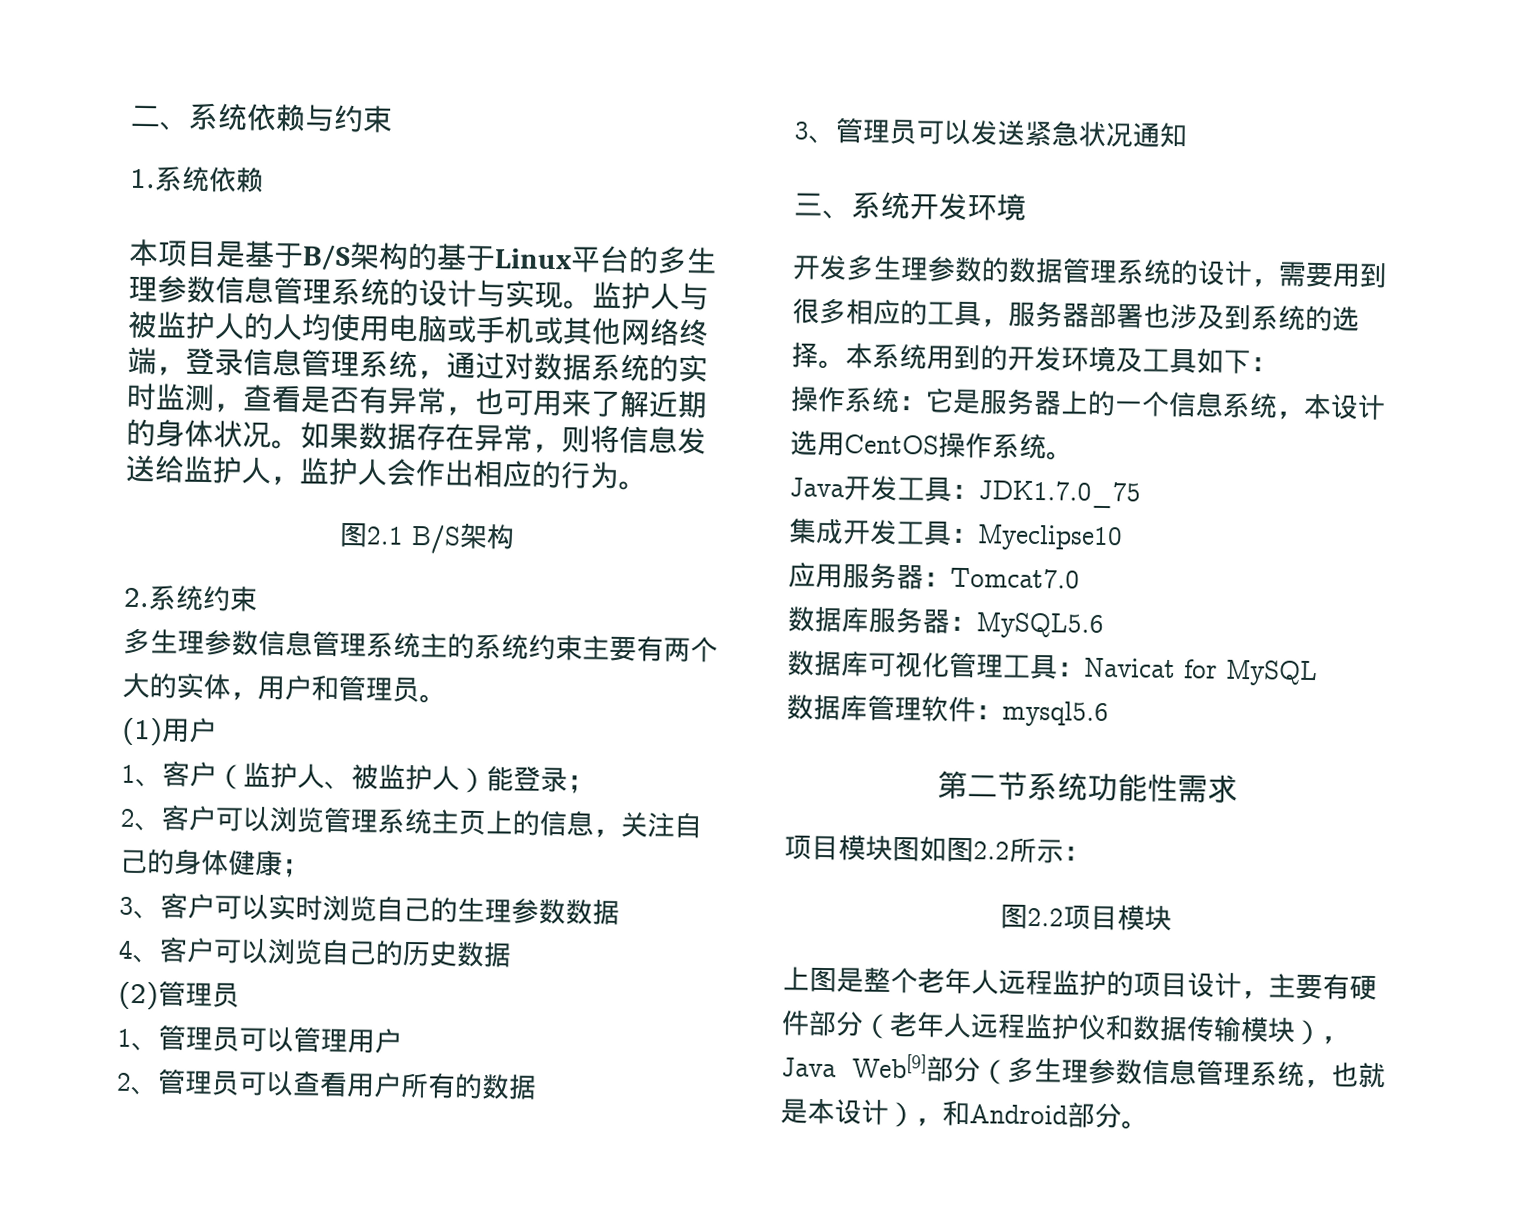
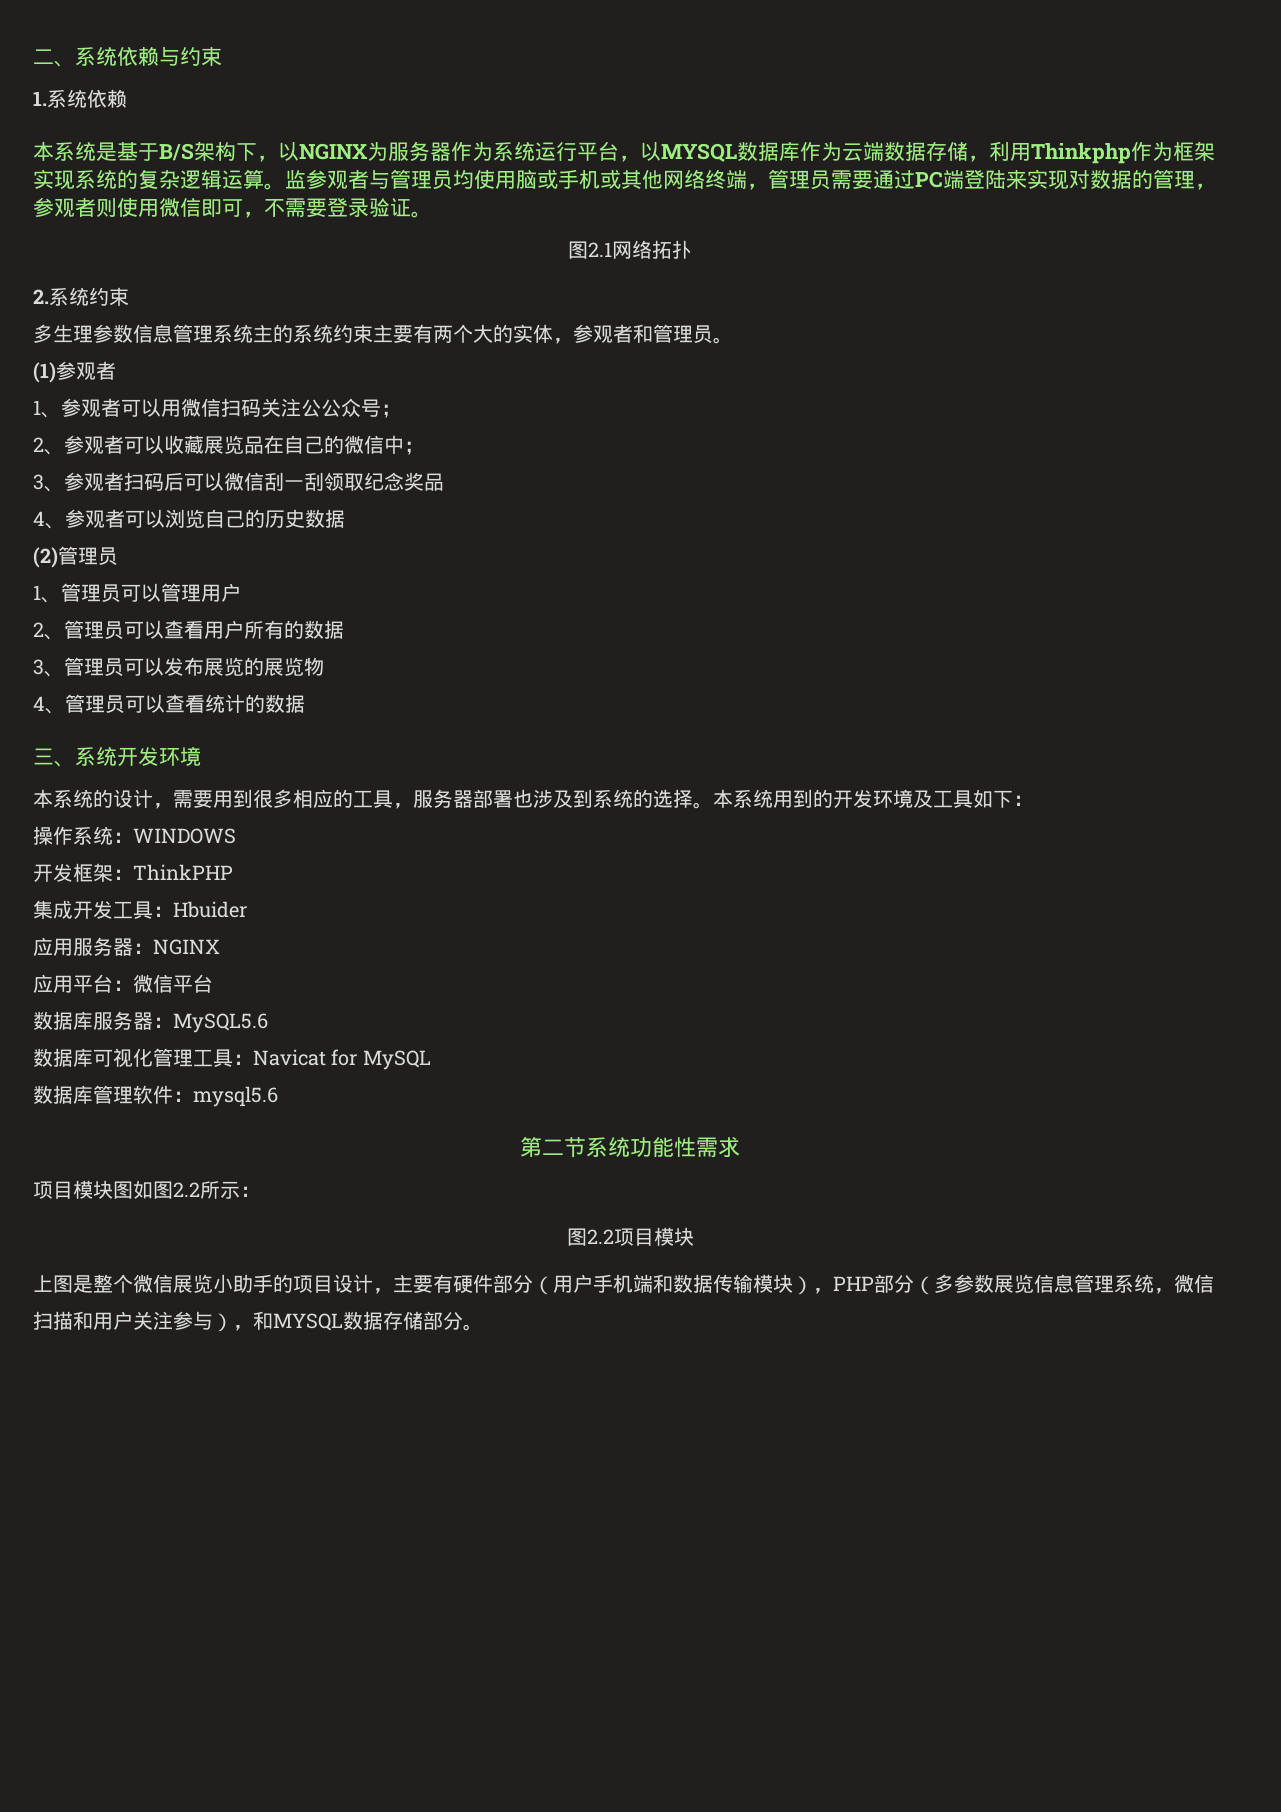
[157,240,217,268] 项目 -> [54,142,96,161] 系统
[407,242,717,274] [128,275,709,311] [127,310,419,343] 的基于Linux平台的多生理参数信息管理系统的设计与实现。监护人与被监护人的人均使用电 -> [236,141,1215,164] [33,169,516,190] 下，以NGINX为服务器作为系统运行平台，以MYSQL数据库作为云端数据存储，利用Thinkphp作为框架实现系统的复杂逻辑运算。监参观者与管理员均使用
[185,347,708,383] [126,382,708,419] [126,418,707,455] [125,454,620,489] 登录信息管理系统，通过对数据系统的实时监测，查看是否有异常，也可用来了解近期的身体状况。如果数据存在异常，则将信息发送给监护人，监护人会作出相应的行为 -> [768,169,1216,190] [33,197,411,218] 管理员需要通过PC端登陆来实现对数据的管理，参观者则使用微信即可，不需要登录验证
[411,523,515,554] B/S架构 -> [612,240,692,259] 网络拓扑
[257,675,312,701] 用户 -> [573,324,633,343] 参观者
[161,717,217,744] [121,760,595,794] [120,804,703,839] [120,848,310,878] [119,892,620,926] [118,936,215,964] 用户 // 1、客户（监护人、被监护人）能登录； // 2、客户可以浏览管理系统主页上的信息，关注自己的身体健康； // 3、客户可以实时浏览自己的生理参数数据 // 4、客户 -> [56,361,116,380] [33,398,401,418] [33,435,424,455] [33,472,444,492] [33,509,125,529] 参观者 // 1、参观者可以用微信扫码关注公公众号； // 2、参观者可以收藏展览品在自己的微信中； // 3、参观者扫码后可以微信刮一刮领取纪念奖品 // 4、参观者
[997,119,1188,149] [793,191,1027,221] [792,254,1118,284] 送紧急状况通知 // 三、系统开发环境 // 开发多生理参数的数据管理 -> [184,657,324,676] [33,694,305,714] [33,746,201,767] [33,789,53,808] 布展览的展览物 // 4、管理员可以查看统计的数据 // 三、系统开发环境 // 本
[925,387,1386,421] [790,430,1074,461] [789,475,1141,509] 它是服务器上的一个信息系统，本设计选用CentOS操作系统。 // Java开发工具：JDK1.7.0_75 -> [133,828,236,844] [33,863,233,882] WINDOWS // 开发框架：ThinkPHP
[977,524,1123,552] Myeclipse10 -> [173,901,247,918] Hbuider
[950,567,1080,589] Tomcat7.0 -> [153,939,220,955] [33,974,213,993] NGINX // 应用平台：微信平台
[917,967,1107,997] 老年人远程监护 -> [133,1274,273,1293] 微信展览小助手
[889,1011,1107,1041] 老年人远程监护仪 -> [553,1274,653,1293] 用户手机端
[781,1053,1386,1089] [780,1098,1068,1128] Java Web[9]部分（多生理参数信息管理系统，也就是本设计），和Android -> [833,1274,1214,1295] [33,1311,423,1332] PHP部分（多参数展览信息管理系统，微信扫描和用户关注参与），和MYSQL数据存储

